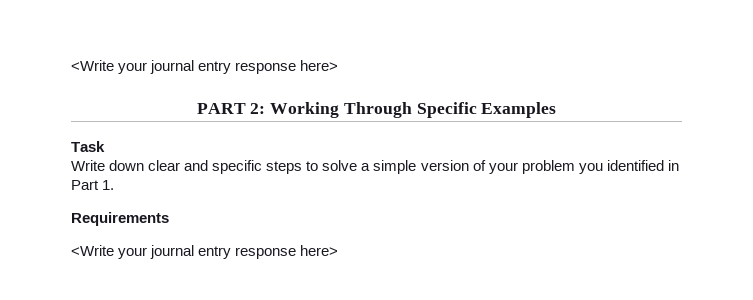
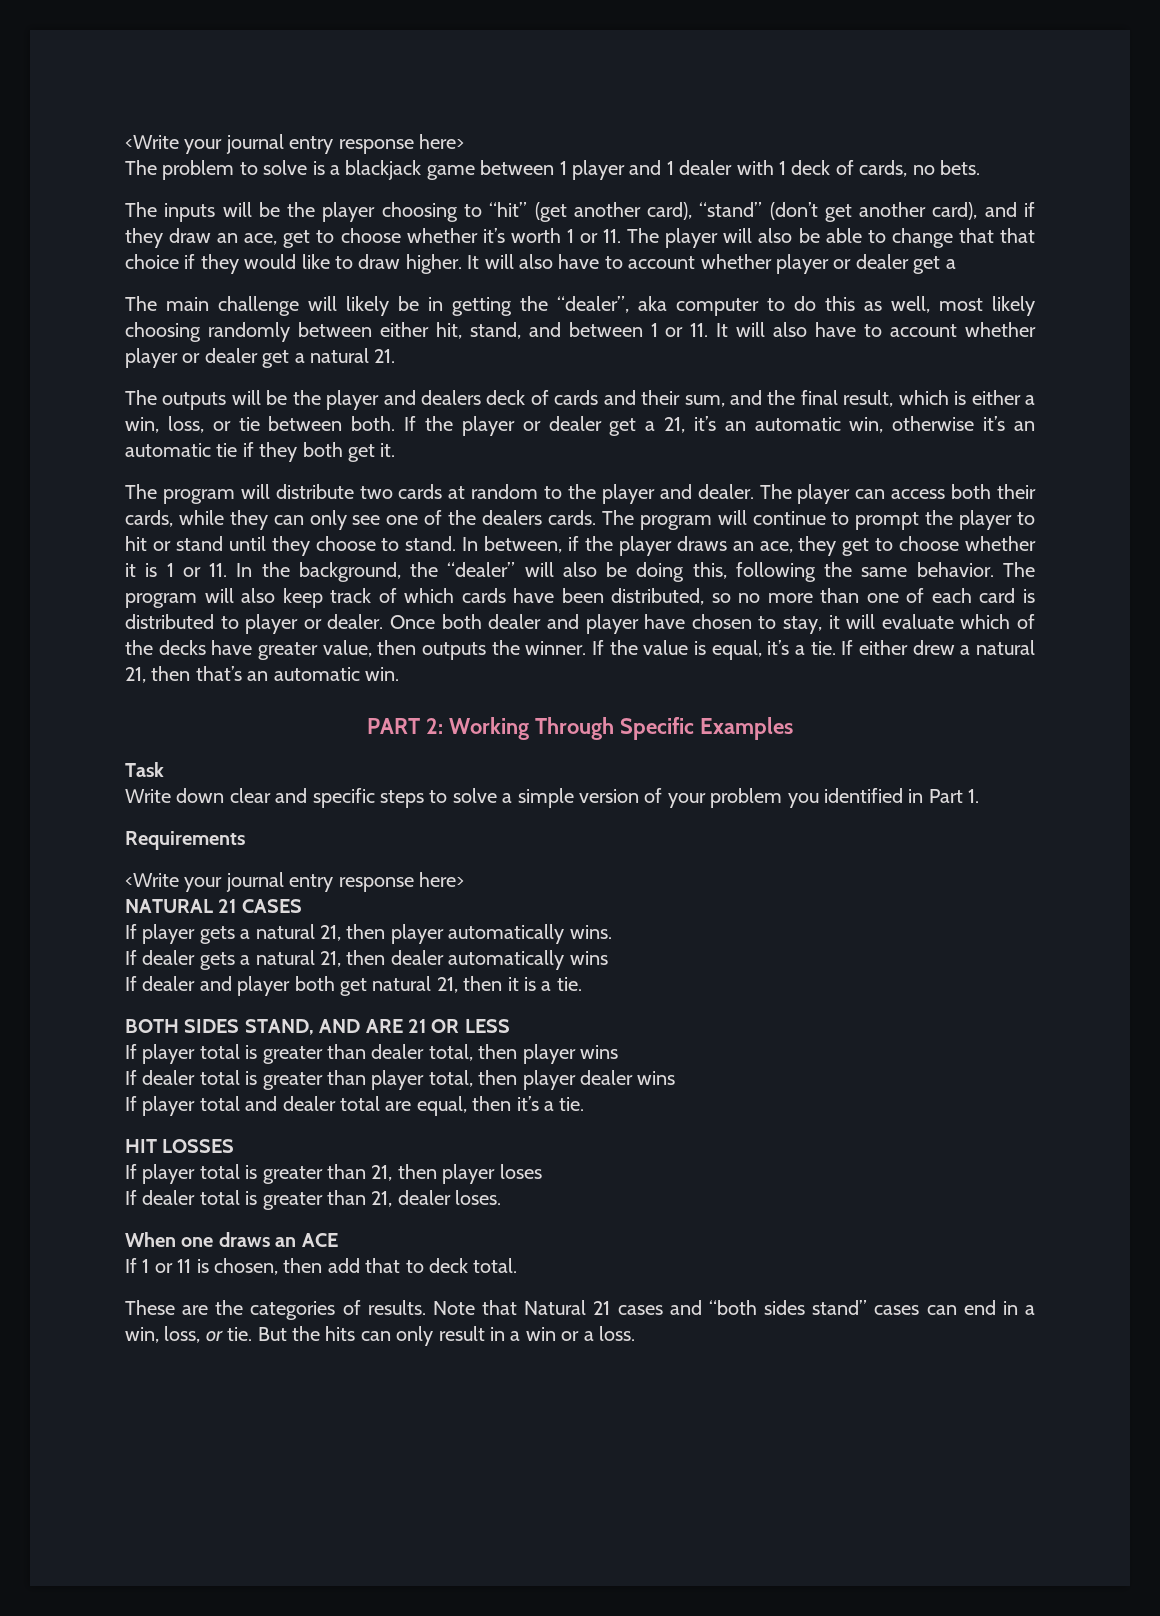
[71,60,339,74] <Write your journal entry response here> -> [125,134,464,154] [125,160,980,180] [125,202,1036,222] [125,228,1036,248] [125,254,956,274] [125,296,1035,316] [125,322,1037,342] [125,348,396,368] [125,390,1036,410] [125,416,1035,436] [125,442,396,462] [125,484,1037,504] [125,510,1036,530] [125,536,1036,556] [125,562,1035,582] [125,588,1035,608] [125,614,1035,634] [125,640,1035,660] [125,666,399,683] <Write your journal entry response here> // The problem to solve is a blackjack game between 1 player and 1 dealer with 1 deck of cards, no bets. // The inputs will be the player choosing to “hit” (get another card), “stand” (don’t get another card), and if they draw an ace, get to choose whether it’s worth 1 or 11. The player will also be able to change that that choice if they would like to draw higher. It will also have to account whether player or dealer get a // The main challenge will likely be in getting the “dealer”, aka computer to do this as well, most likely choosing randomly between either hit, stand, and between 1 or 11. It will also have to account whether player or dealer get a natural 21. // The outputs will be the player and dealers deck of cards and their sum, and the final result, which is either a win, loss, or tie between both. If the player or dealer get a 21, it’s an automatic win, otherwise it’s an automatic tie if they both get it. // The program will distribute two cards at random to the player and dealer. The player can access both their cards, while they can only see one of the dealers cards. The program will continue to prompt the player to hit or stand until they choose to stand. In between, if the player draws an ace, they get to choose whether it is 1 or 11. In the background, the “dealer” will also be doing this, following the same behavior. The program will also keep track of which cards have been distributed, so no more than one of each card is distributed to player or dealer. Once both dealer and player have chosen to stay, it will evaluate which of the decks have greater value, then outputs the winner. If the value is equal, it’s a tie. If either drew a natural 21, then that’s an automatic win.
(339, 250) none -> [125,899,302,913] [125,924,612,944] [125,950,608,970] [125,976,582,996] [125,1019,510,1035] [125,1044,618,1064] [125,1070,676,1090] [125,1096,585,1116] [125,1139,235,1153] [125,1164,542,1184] [125,1190,502,1210] [125,1232,338,1247] [125,1258,518,1275] [125,1300,1035,1320] [125,1326,635,1346] // NATURAL 21 CASES // If player gets a natural 21, then player automatically wins. // If dealer gets a natural 21, then dealer automatically wins // If dealer and player both get natural 21, then it is a tie. // BOTH SIDES STAND, AND ARE 21 OR LESS // If player total is greater than dealer total, then player wins // If dealer total is greater than player total, then player dealer wins // If player total and dealer total are equal, then it’s a tie. // HIT LOSSES // If player total is greater than 21, then player loses // If dealer total is greater than 21, dealer loses. // When one draws an ACE // If 1 or 11 is chosen, then add that to deck total. // These are the categories of results. Note that Natural 21 cases and “both sides stand” cases can end in a win, loss, or tie. But the hits can only result in a win or a loss.

